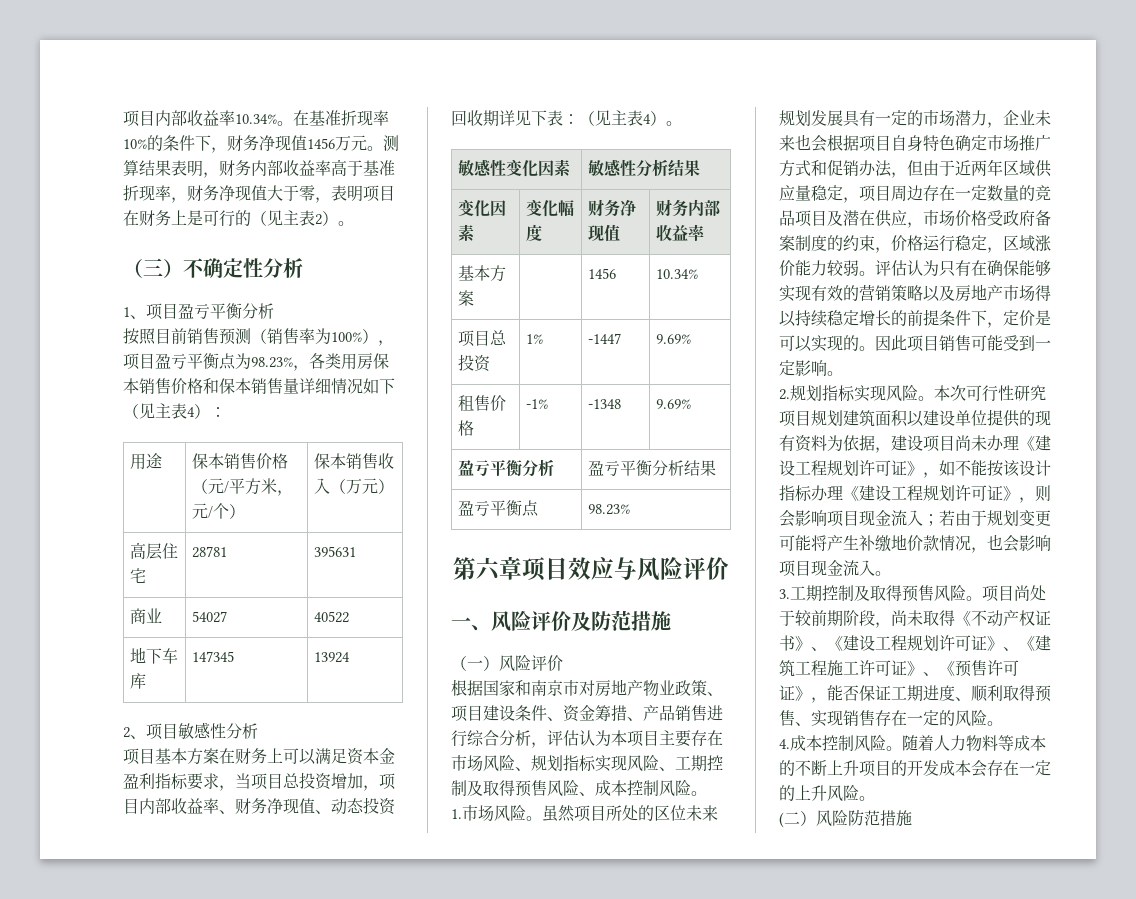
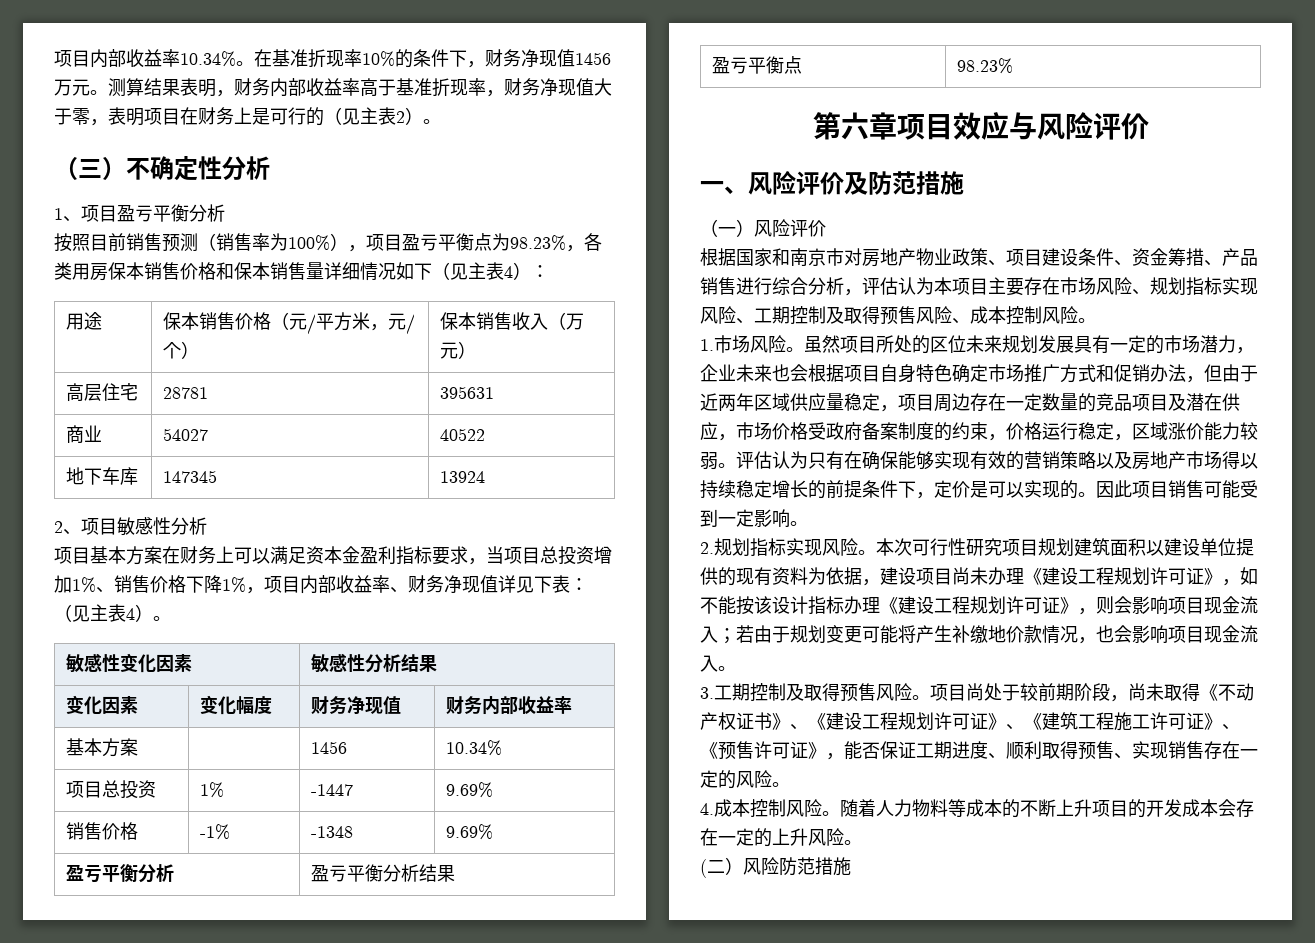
(363, 781) none -> [72,575,246,593] 1%、销售价格下降1%
[315,797,396,815] [451,110,499,126] 、动态投资回收期 -> (498, 584) none
[458,395,475,411] 租 -> [65,822,84,840] 销

